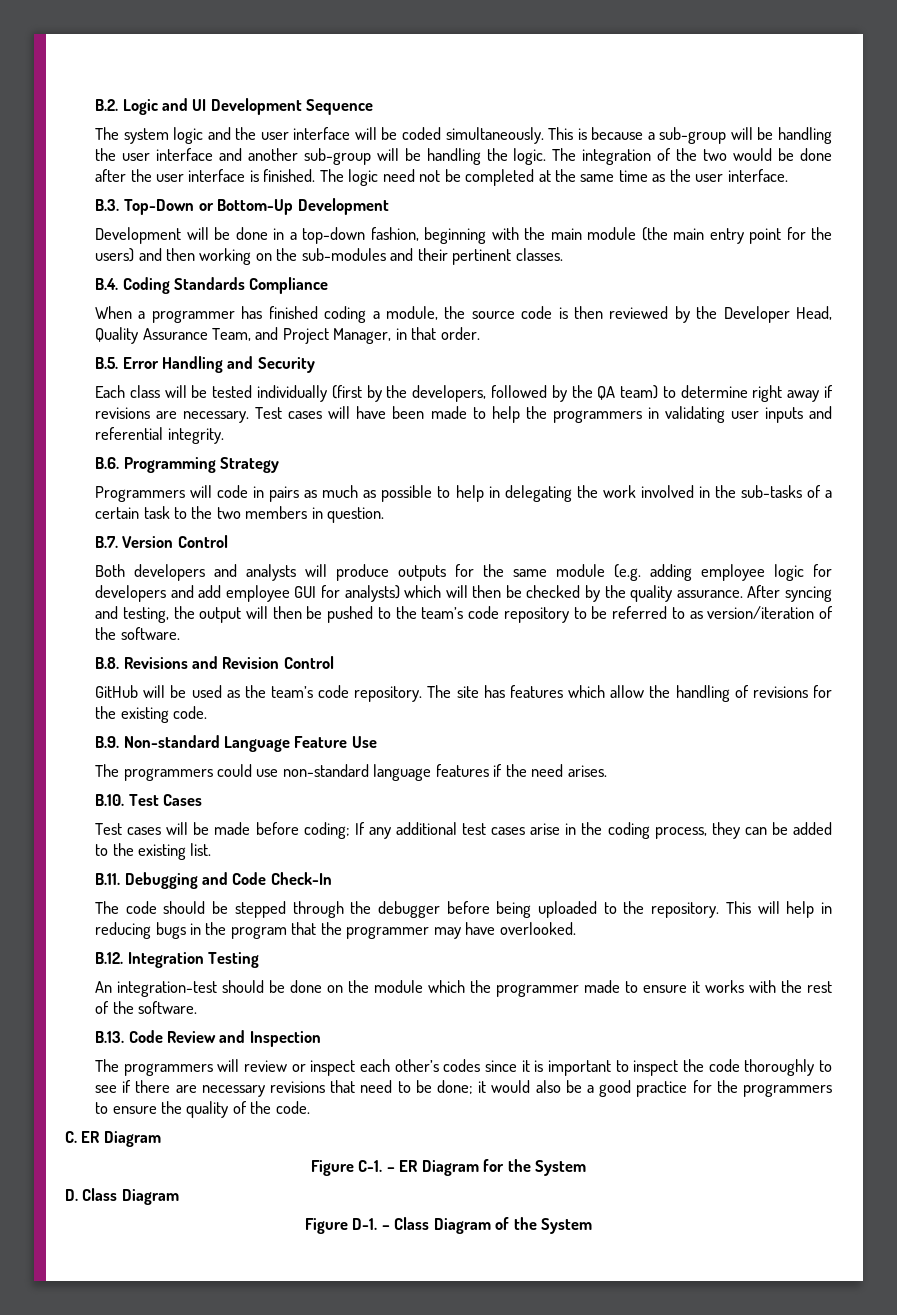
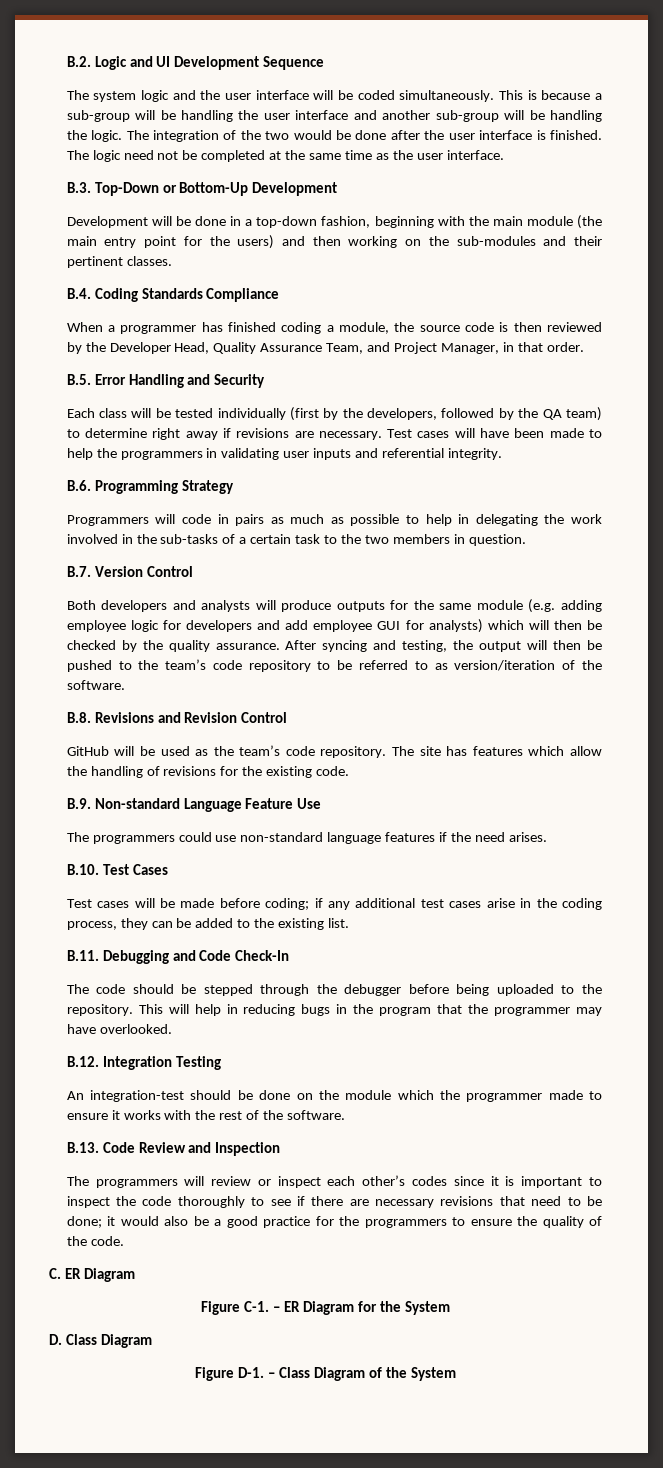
[354,822,365,835] If -> [314,898,323,908] if

